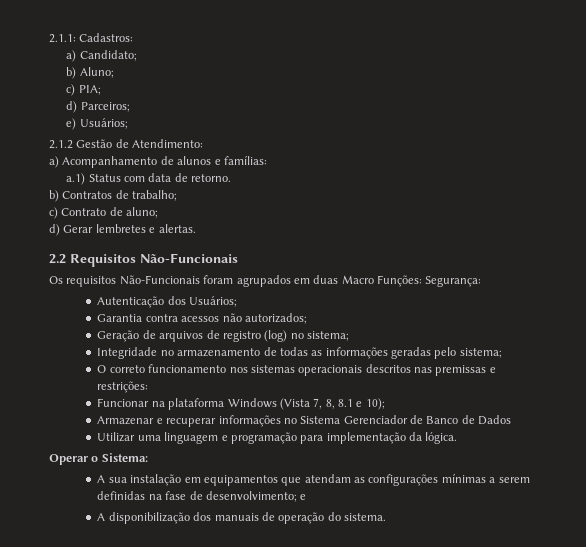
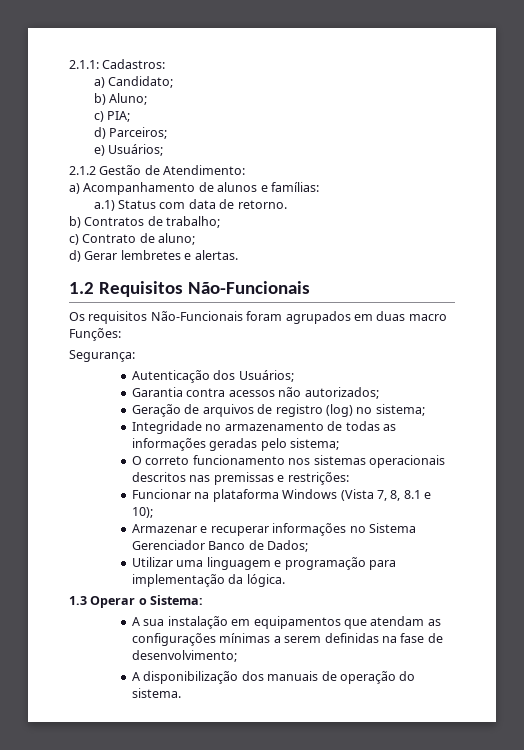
[49,254,66,264] 2.2 -> [69,282,94,294] 1.2
[341,275,374,284] Macro -> [408,314,447,321] macro
(422, 281) none -> (121, 334) //
[409,415,423,424] de -> (206, 545) none
[478,415,512,425] Dados -> [267,540,309,552] Dados;
(458, 438) none -> [69,596,87,605] 1.3
[300,494,307,500] e -> (238, 656) none

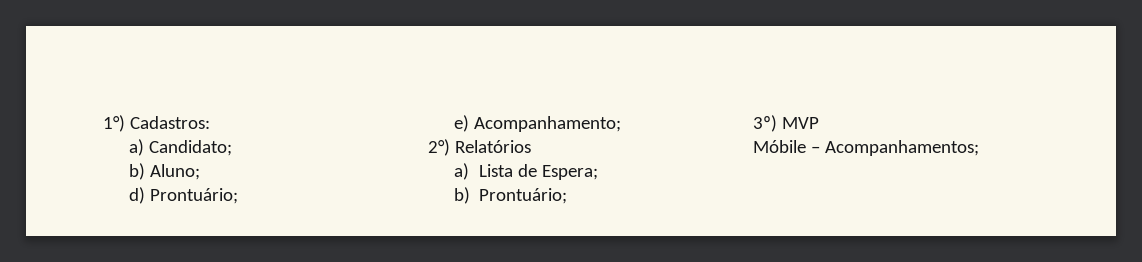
[69,60,99,69] 2.1.1: -> [103,115,125,132] 1°)
[93,111,131,122] [93,127,168,139] // c) PIA; // d) Parceiros; -> [128,187,238,204] // d) Prontuário;
[108,144,164,156] [69,165,246,175] [69,182,319,195] [93,199,287,211] [69,216,221,228] [69,233,196,245] [69,250,238,262] [69,281,310,297] [69,311,447,324] [69,328,121,341] [69,350,135,362] [132,370,294,383] [132,387,379,399] [132,404,425,417] [132,421,396,434] [132,438,340,451] [132,455,445,468] [132,472,349,485] [132,489,432,502] [132,507,154,518] [132,523,416,536] [132,540,309,552] [132,557,396,570] [132,574,285,587] [69,595,204,608] [132,616,441,629] [132,633,443,646] [132,650,238,662] [132,671,416,684] [132,688,182,698] Usuários; // 2.1.2 Gestão de Atendimento: // a) Acompanhamento de alunos e famílias: // a.1) Status com data de retorno. // b) Contratos de trabalho; // c) Contrato de aluno; // d) Gerar lembretes e alertas. // 1.2 Requisitos Não-Funcionais // Os requisitos Não-Funcionais foram agrupados em duas macro Funções: // Segurança: // Autenticação dos Usuários; // Garantia contra acessos não autorizados; // Geração de arquivos de registro (log) no sistema; // Integridade no armazenamento de todas as informações geradas pelo sistema; // O correto funcionamento nos sistemas operacionais descritos nas premissas e restrições: // Funcionar na plataforma Windows (Vista 7, 8, 8.1 e 10); // Armazenar e recuperar informações no Sistema Gerenciador Banco de Dados; // Utilizar uma linguagem e programação para implementação da lógica. // 1.3 Operar o Sistema: // A sua instalação em equipamentos que atendam as configurações mínimas a serem definidas na fase de desenvolvimento; // A disponibilização dos manuais de operação do sistema. -> [473,116,621,132] [428,139,531,156] [453,163,599,180] [453,187,568,204] [753,115,819,132] [753,140,979,156] Acompanhamento; // 2°) Relatórios // a) Lista de Espera; // b) Prontuário; // 3º) MVP // Móbile – Acompanhamentos;

